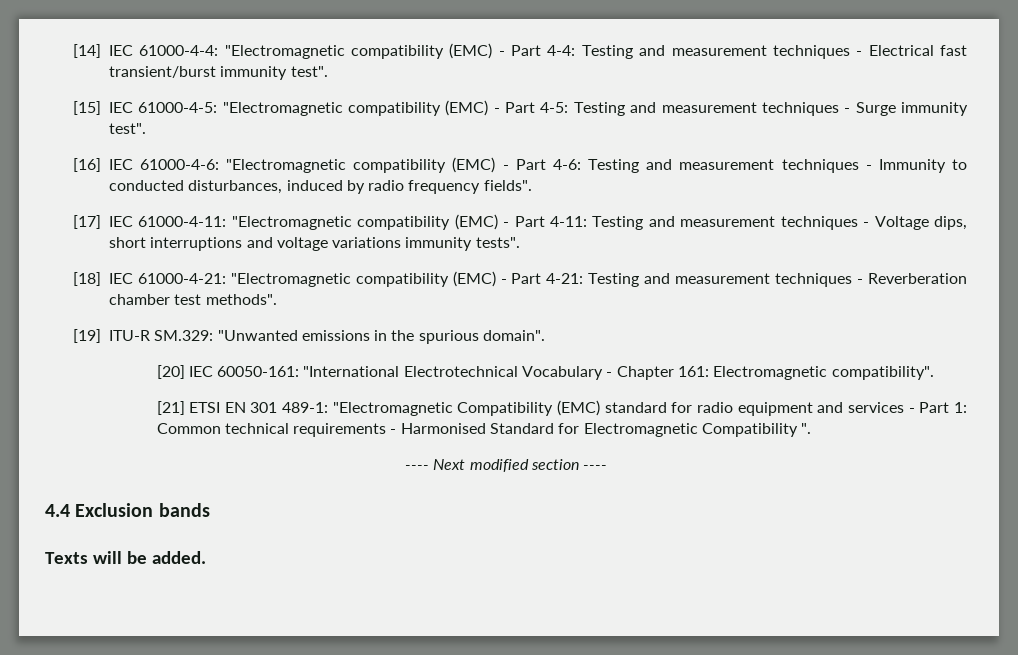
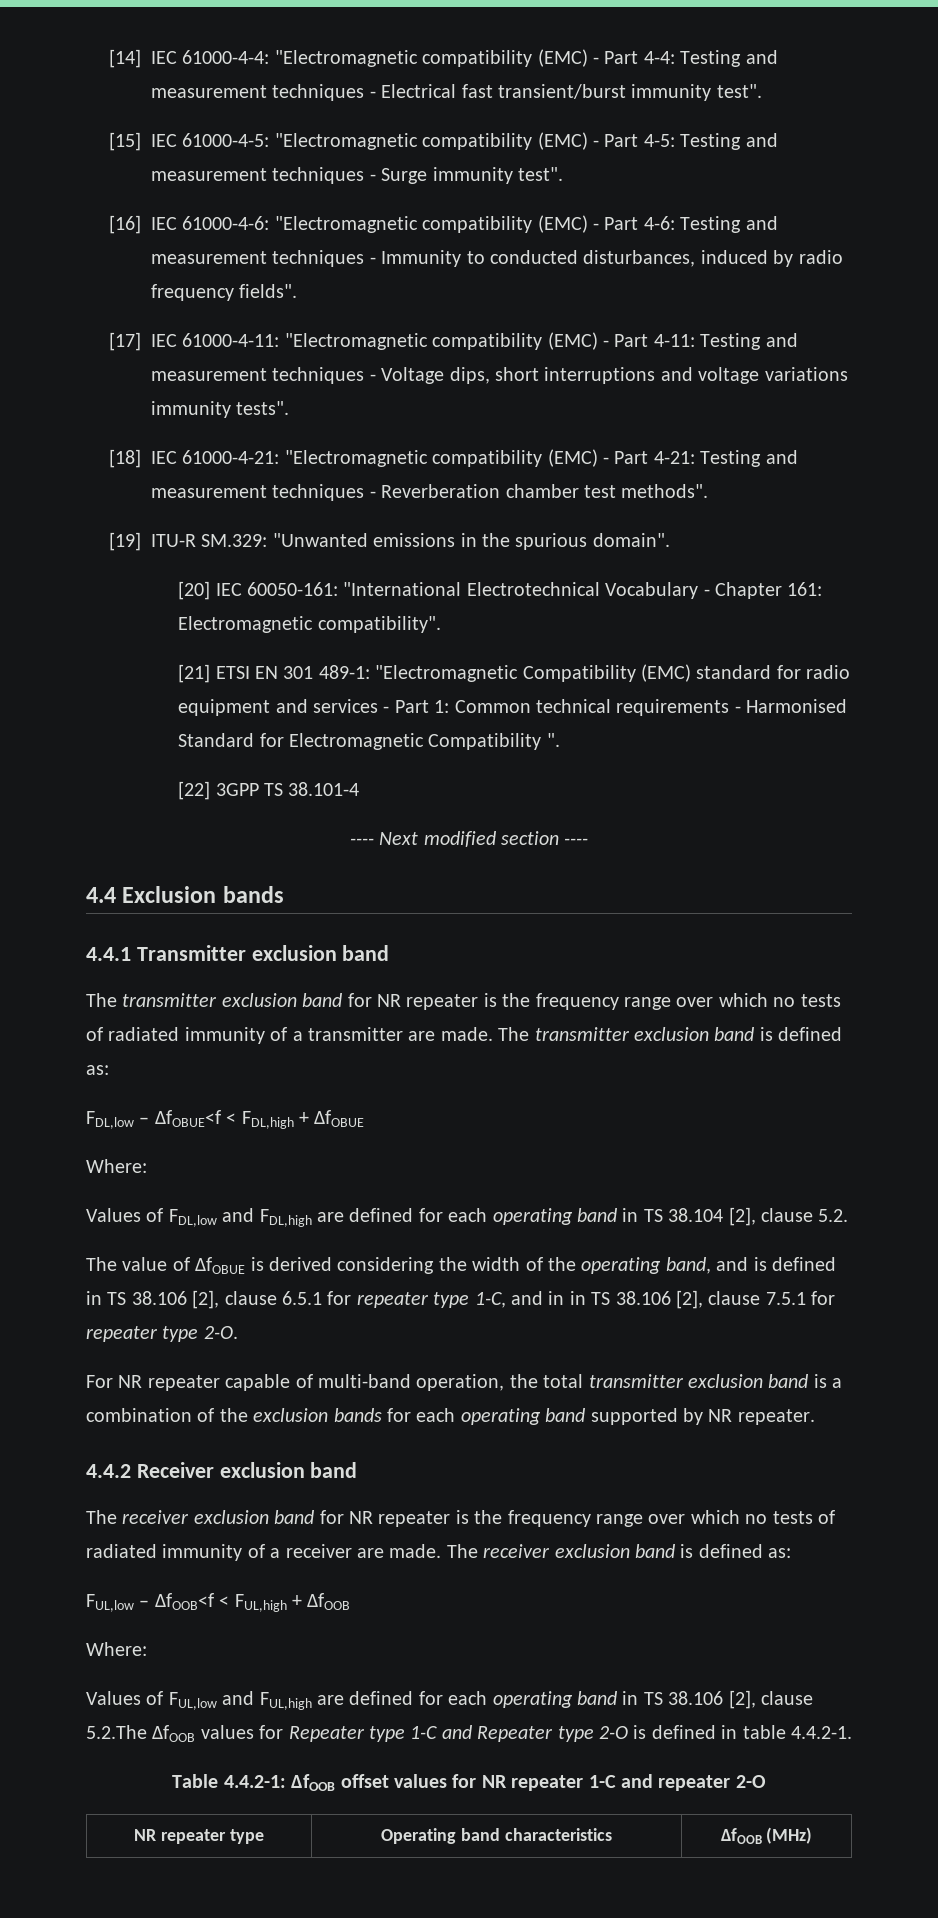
(812, 428) none -> [178,781,360,800] // [22] 3GPP TS 38.101-4
[45,551,206,564] Texts will be added. -> [86,945,390,961] [86,993,841,1010] [86,1027,843,1044] [86,1065,109,1075] [86,1110,365,1129] [86,1159,147,1173] [86,1207,849,1227] [86,1257,836,1274] [86,1290,836,1309] [86,1326,238,1342] [86,1374,843,1391] [86,1408,815,1425] [86,1462,358,1478] [86,1510,835,1527] [86,1544,792,1561] [86,1593,351,1612] [86,1642,147,1656] [86,1690,813,1710] [86,1725,852,1742] [172,1774,766,1791] [134,1829,264,1844] [381,1828,612,1844] [720,1827,813,1844] 4.4.1 Transmitter exclusion band // The transmitter exclusion band for NR repeater is the frequency range over which no tests of radiated immunity of a transmitter are made. The transmitter exclusion band is defined as: // FDL,low – ΔfOBUE<f < FDL,high + ΔfOBUE // Where: // Values of FDL,low and FDL,high are defined for each operating band in TS 38.104 [2], clause 5.2. // The value of ΔfOBUE is derived considering the width of the operating band, and is defined in TS 38.106 [2], clause 6.5.1 for repeater type 1-C, and in in TS 38.106 [2], clause 7.5.1 for repeater type 2-O. // For NR repeater capable of multi-band operation, the total transmitter exclusion band is a combination of the exclusion bands for each operating band supported by NR repeater. // 4.4.2 Receiver exclusion band // The receiver exclusion band for NR repeater is the frequency range over which no tests of radiated immunity of a receiver are made. The receiver exclusion band is defined as: // FUL,low – ΔfOOB<f < FUL,high + ΔfOOB // Where: // Values of FUL,low and FUL,high are defined for each operating band in TS 38.106 [2], clause 5.2.The ΔfOOB values for Repeater type 1-C and Repeater type 2-O is defined in table 4.4.2-1. // Table 4.4.2-1: ΔfOOB offset values for NR repeater 1-C and repeater 2-O // NR repeater type | Operating band characteristics | ΔfOOB (MHz)

